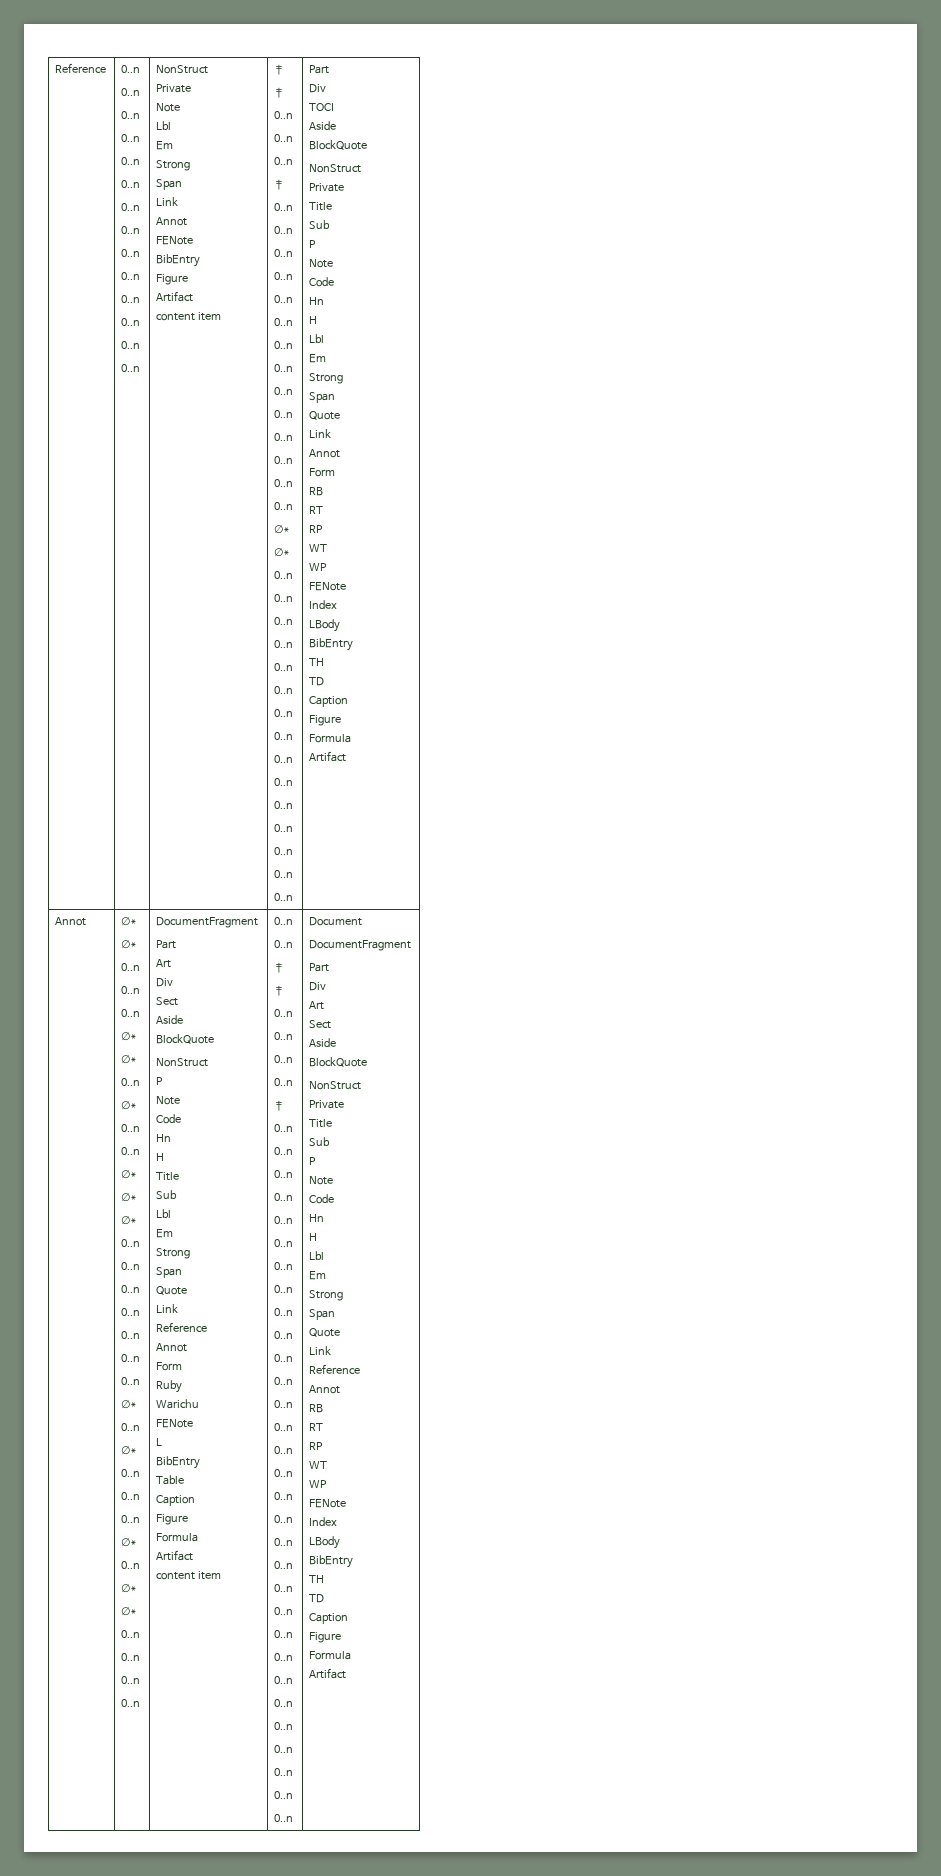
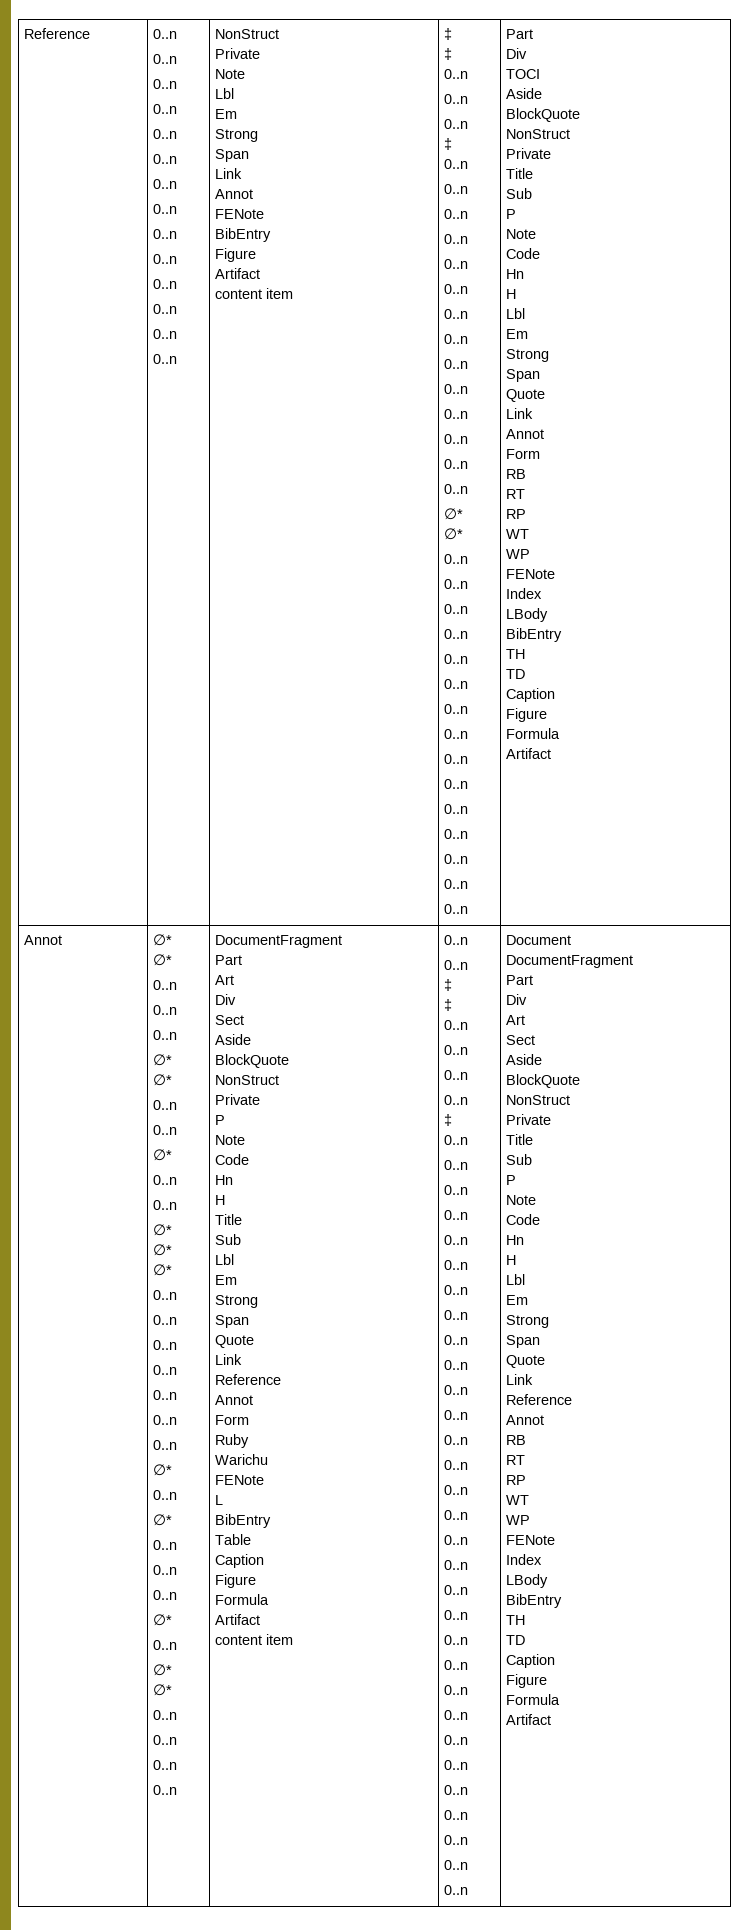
(141, 1082) none -> [153,1125,178,1135] // 0..n
(209, 1062) none -> [215,1094,261,1105] // Private

